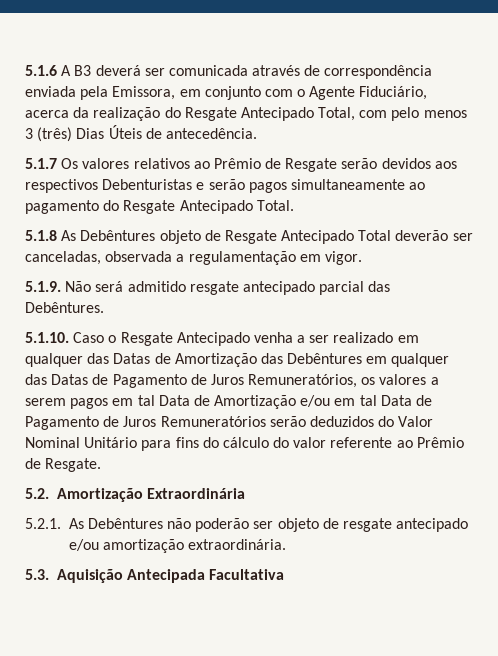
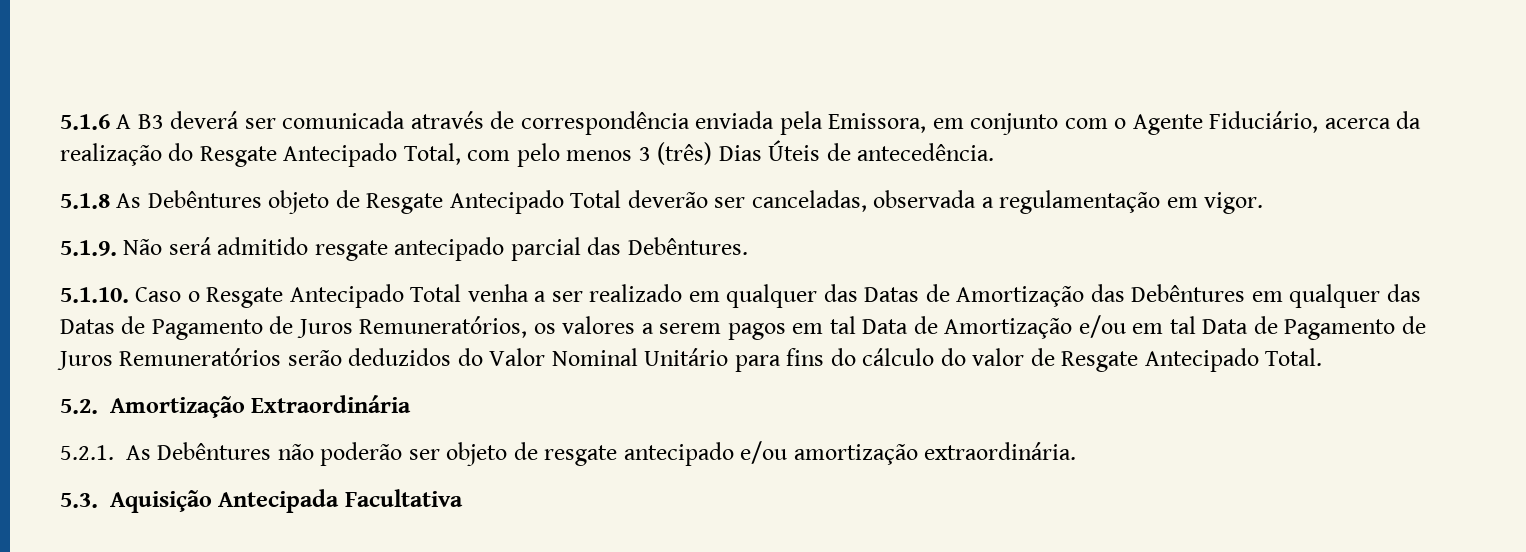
[25,158,457,172] [25,179,426,193] [25,200,294,214] // 5.1.7 Os valores relativos ao Prêmio de Resgate serão devidos aos respectivos Debenturistas e serão pagos simultaneamente ao pagamento do Resgate Antecipado Total. -> (995, 152) none
(250, 339) none -> [410,284,462,302] Total
[330,437,464,448] [25,458,102,472] referente ao Prêmio de Resgate. -> [1030,348,1323,372] de Resgate Antecipado Total.

